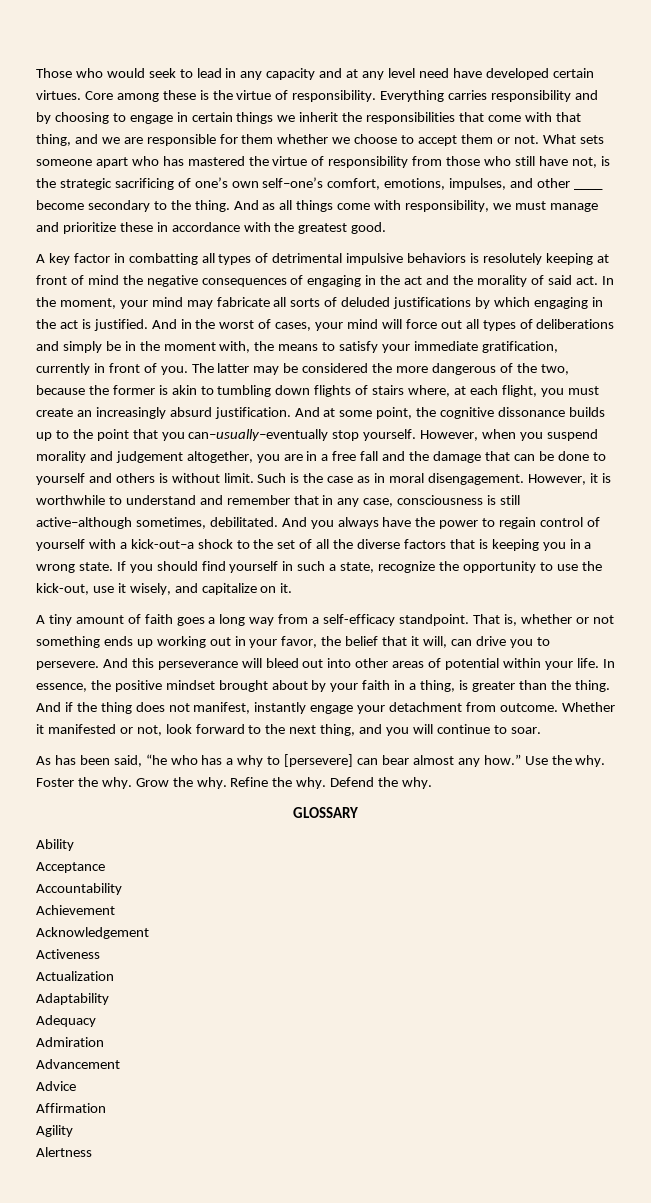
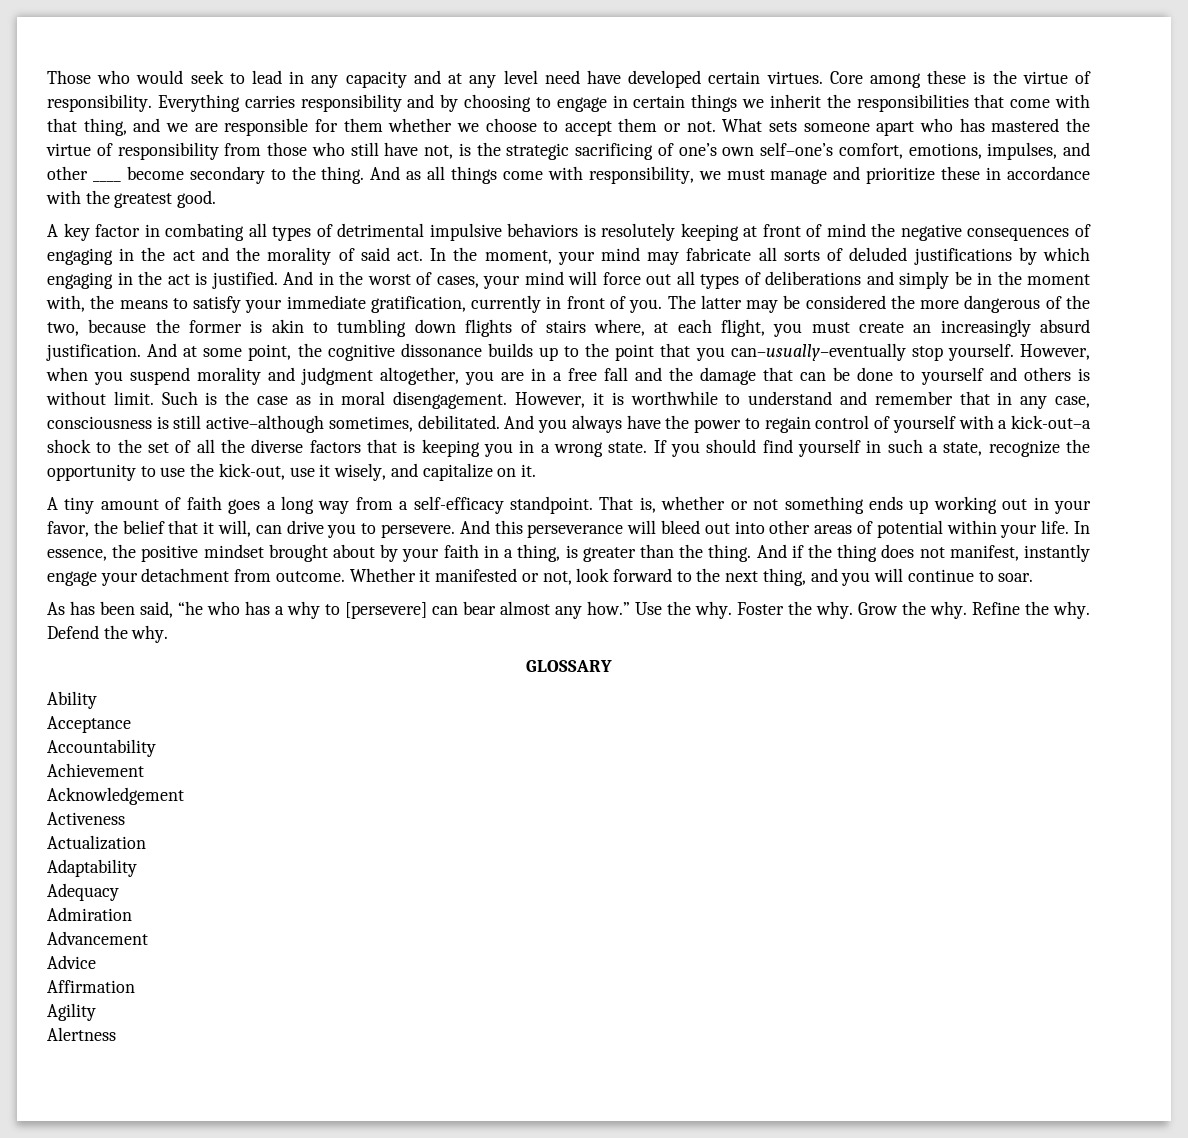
[128,253,198,265] combatting -> [165,223,245,241] combating
[115,451,183,463] judgement -> [301,367,373,385] judgment

